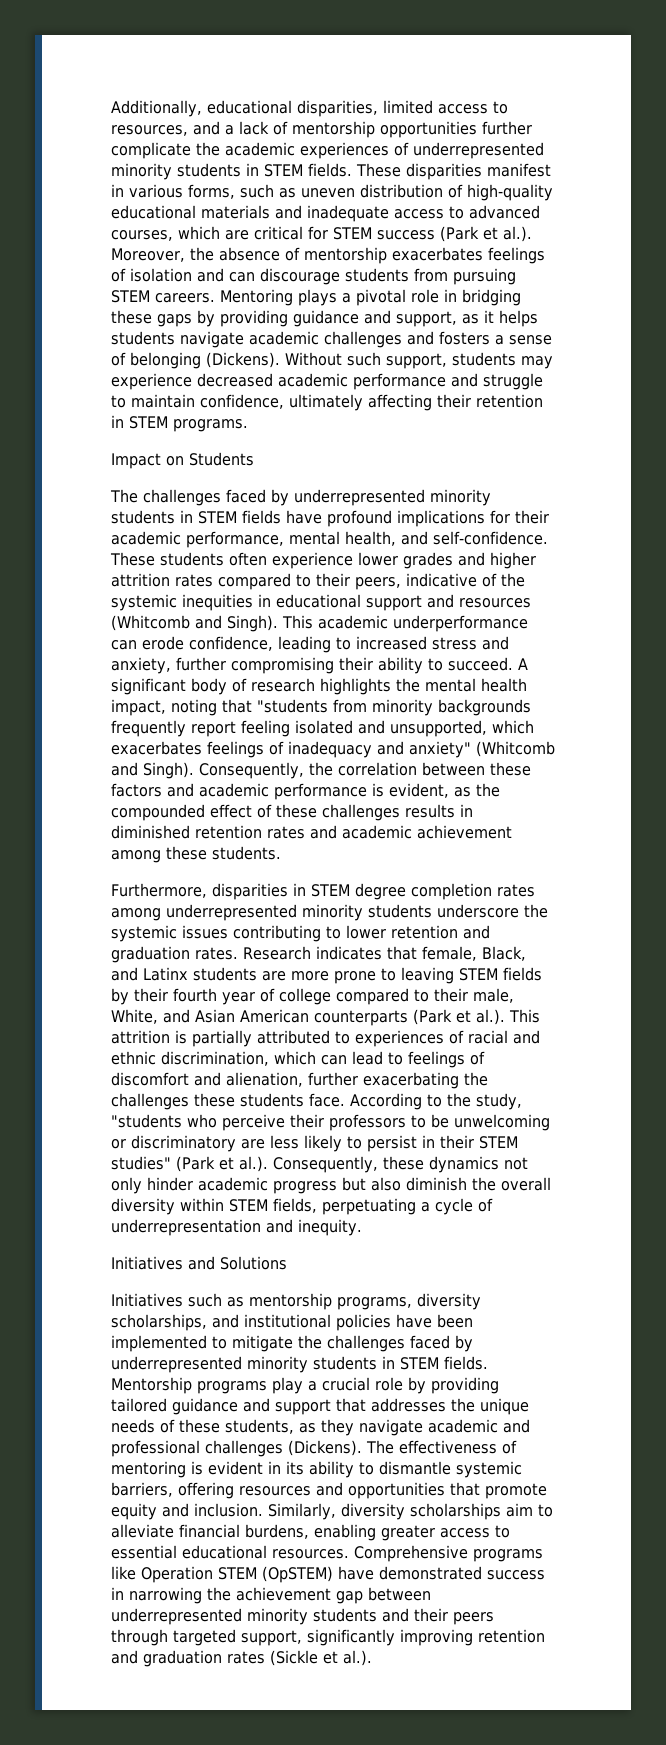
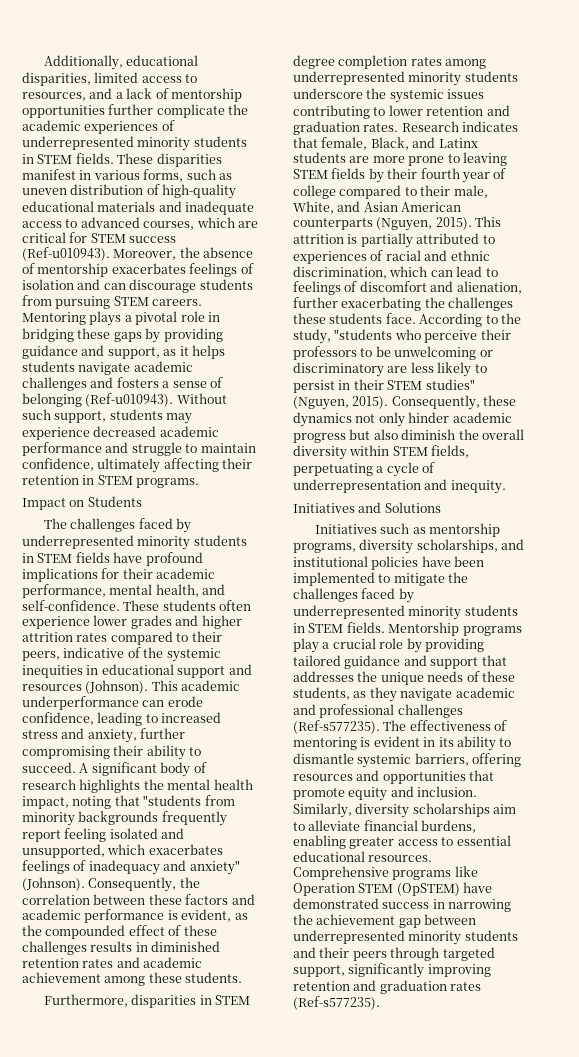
[440,226,532,242] (Park et al.). -> [22,247,110,261] (Ref-u010943).
[206,352,280,368] (Dickens). -> [85,393,174,407] (Ref-u010943).
[111,615,278,632] (Whitcomb and Singh). -> [85,680,149,694] (Johnson).
[476,741,555,757] [111,762,194,779] (Whitcomb and Singh). -> [22,877,85,891] (Johnson).
[413,1009,505,1025] (Park et al.). -> [376,217,472,231] (Nguyen, 2015).
[176,1156,268,1172] (Park et al.). -> [293,396,389,410] (Nguyen, 2015).
[288,1440,362,1456] (Dickens). -> [293,720,380,734] (Ref-s577235).
[270,1650,372,1666] (Sickle et al.). -> [293,996,380,1010] (Ref-s577235).

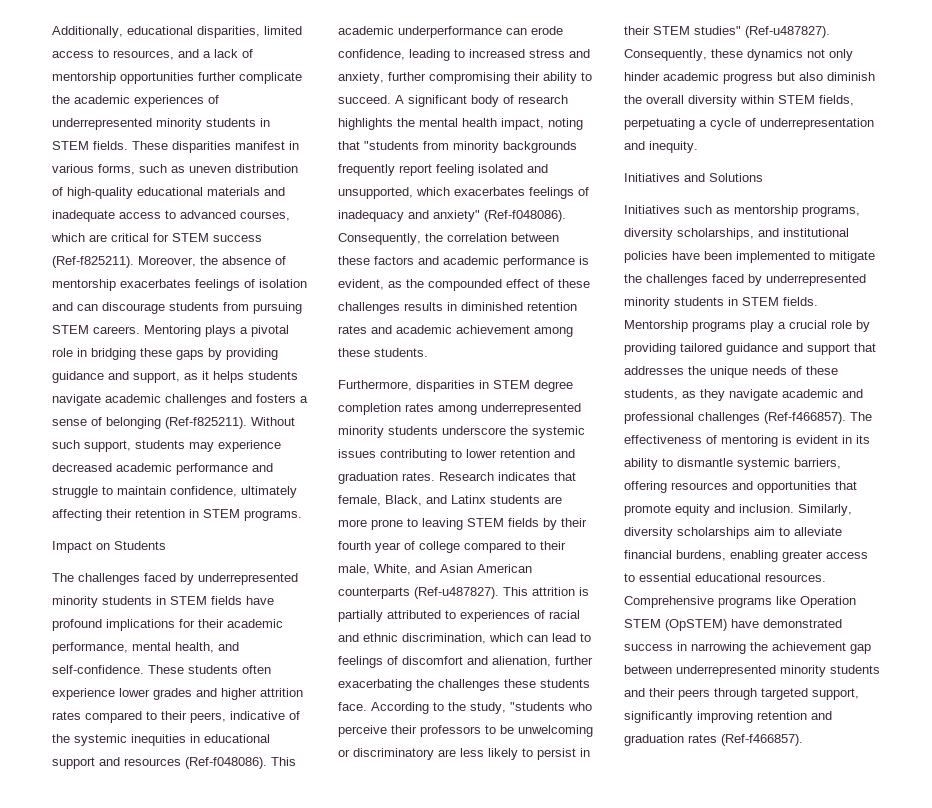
[22,247,110,261] (Ref-u010943). -> [52,256,134,268] (Ref-f825211).
[85,393,174,407] (Ref-u010943). -> [165,417,247,429] (Ref-f825211).
[85,680,149,694] (Johnson). -> [185,757,267,769] (Ref-f048086).
[22,877,85,891] (Johnson). -> [484,210,566,222] (Ref-f048086).
[376,217,472,231] (Nguyen, 2015). -> [414,587,499,599] (Ref-u487827).
[293,396,389,410] (Nguyen, 2015). -> [745,26,830,38] (Ref-u487827).
[293,720,380,734] (Ref-s577235). -> [764,412,846,424] (Ref-f466857).
[293,996,380,1010] (Ref-s577235). -> [721,734,803,746] (Ref-f466857).

